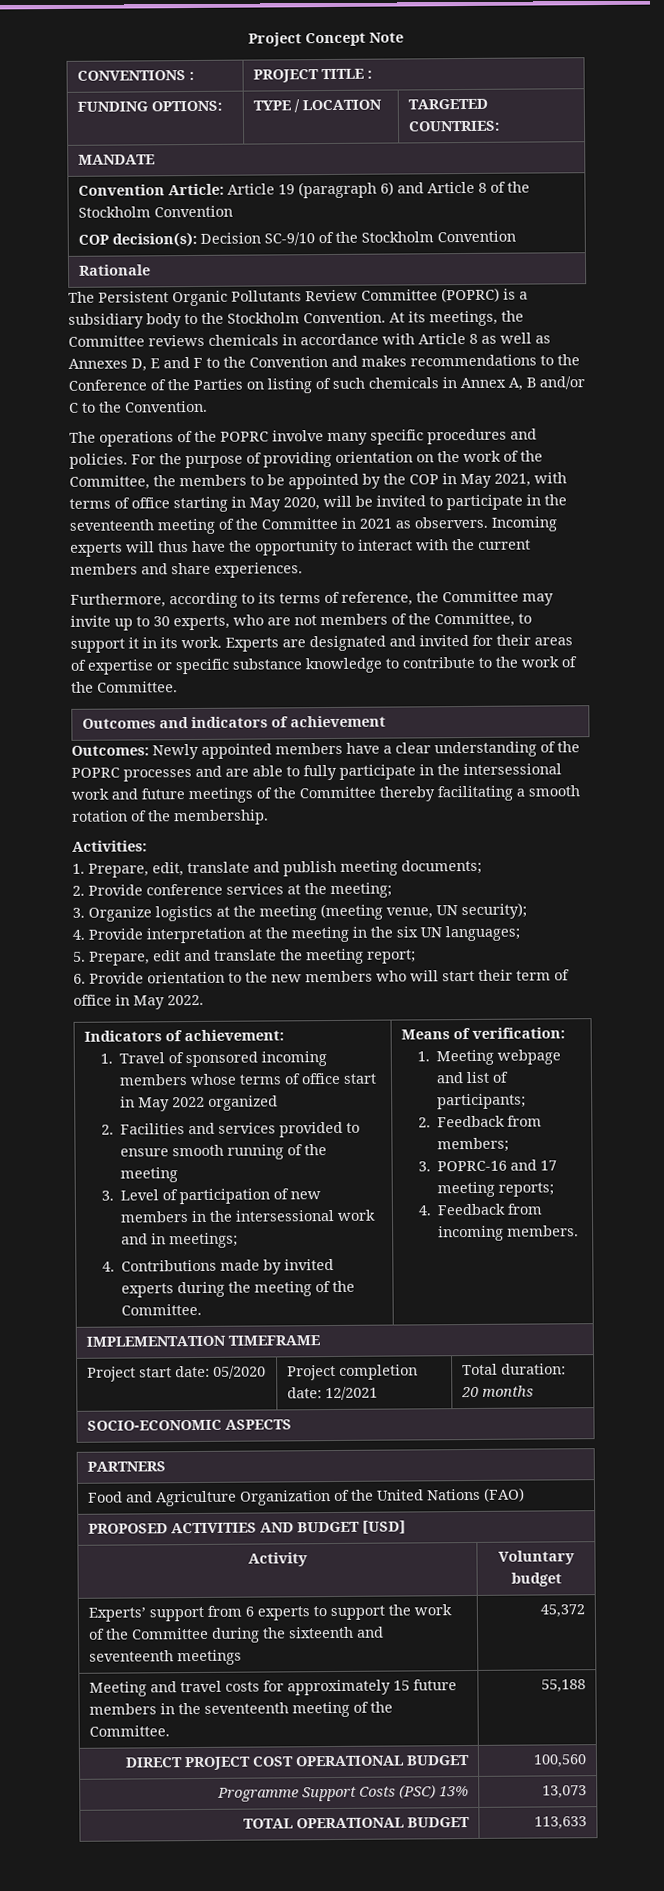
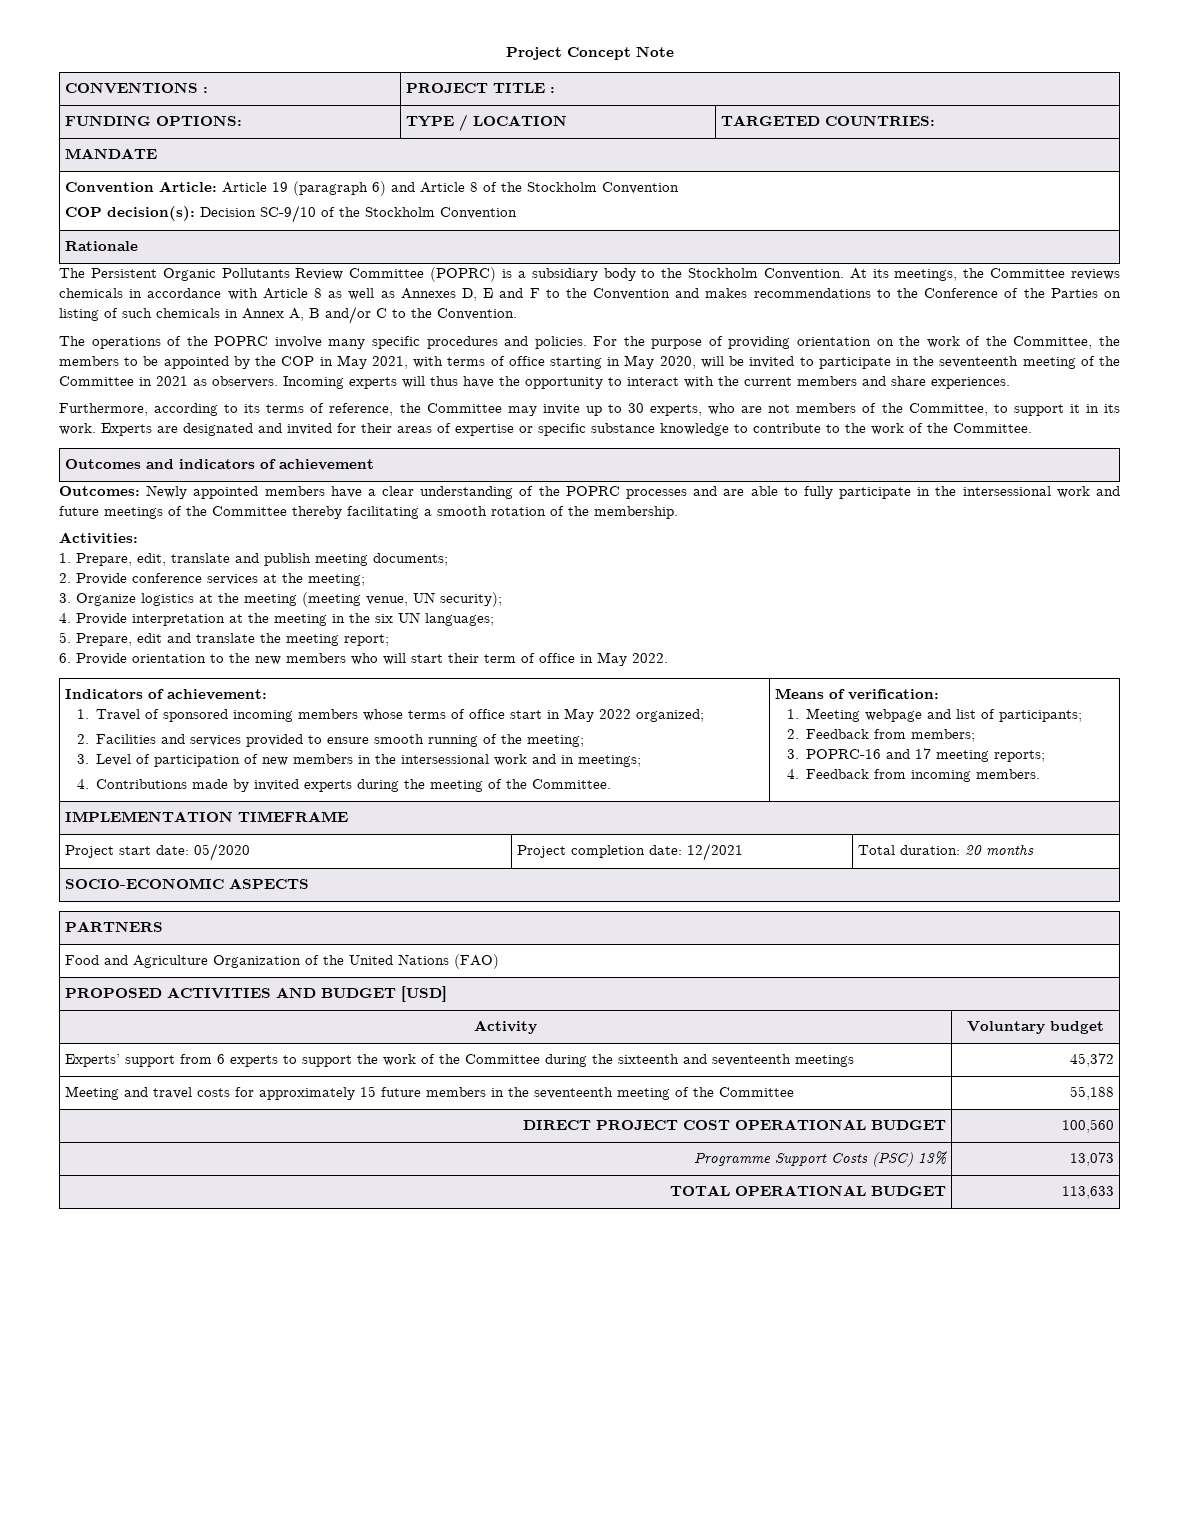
[208,1095,279,1111] organized -> [636,709,705,722] organized;
[120,1167,179,1183] meeting -> [527,735,585,747] meeting;
[89,1725,171,1737] Committee. -> [719,1087,795,1097] Committee

